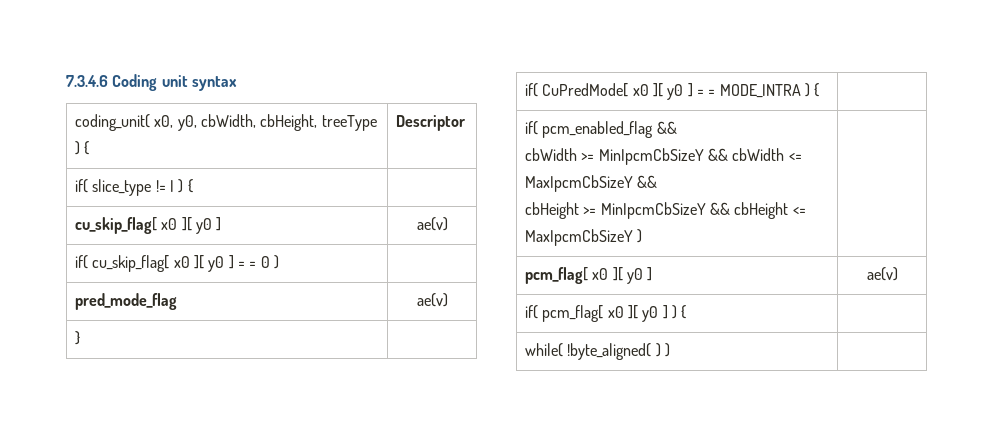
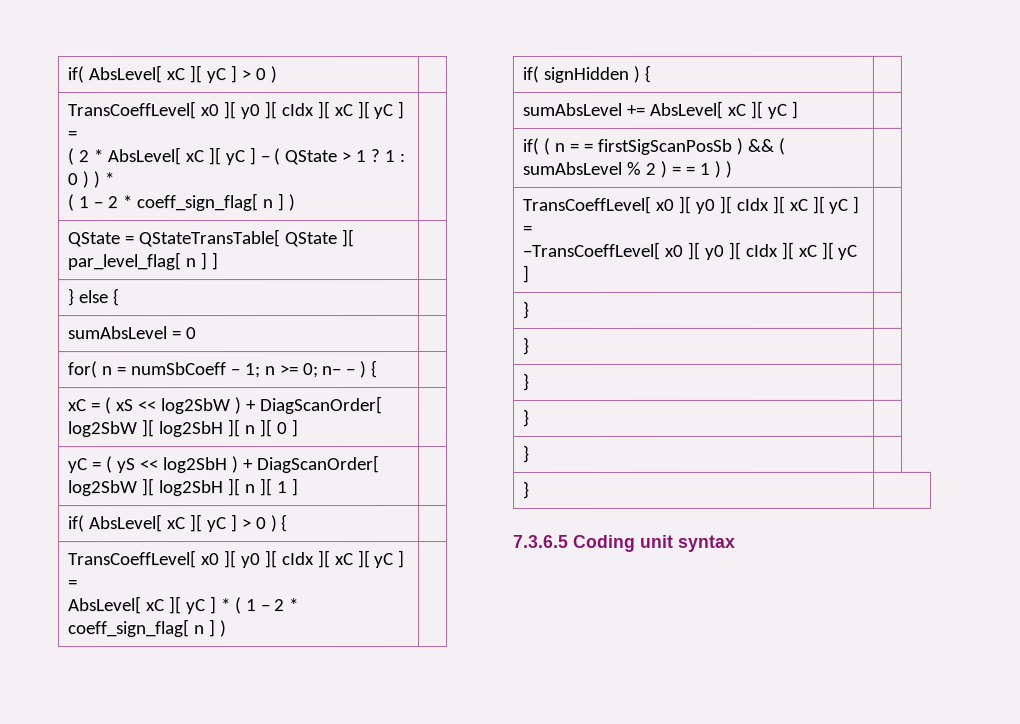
[66,74,237,91] [75,114,377,131] [75,141,90,155] [396,115,466,131] [75,179,193,196] [75,217,222,234] [416,217,448,231] [75,255,279,272] [75,293,178,310] [416,293,448,307] [75,331,81,345] [525,83,820,100] [525,121,677,138] [525,148,802,165] [525,175,658,192] [525,202,806,219] [525,229,643,246] [525,267,653,284] [866,267,898,281] [525,305,687,322] [525,343,671,360] 7.3.4.6 Coding unit syntax // coding_unit( x0, y0, cbWidth, cbHeight, treeType ) { | Descriptor // if( slice_type != I ) { | // cu_skip_flag[ x0 ][ y0 ] | ae(v) // if( cu_skip_flag[ x0 ][ y0 ] = = 0 ) | // pred_mode_flag | ae(v) // } | // if( CuPredMode[ x0 ][ y0 ] = = MODE_INTRA ) { | // if( pcm_enabled_flag && // cbWidth >= MinIpcmCbSizeY && cbWidth <= MaxIpcmCbSizeY && // cbHeight >= MinIpcmCbSizeY && cbHeight <= MaxIpcmCbSizeY ) | // pcm_flag[ x0 ][ y0 ] | ae(v) // if( pcm_flag[ x0 ][ y0 ] ) { | // while( !byte_aligned( ) ) | -> [66,65,277,84] [66,101,405,120] [66,130,77,140] [66,147,406,166] [66,171,114,189] [66,193,295,212] [66,229,354,248] [66,252,218,271] [66,288,119,307] [66,326,196,340] [66,360,379,379] [67,396,383,415] [67,419,299,438] [67,455,380,474] [67,478,299,497] [67,514,289,533] [67,550,406,569] [67,579,78,589] [67,596,300,615] [67,619,227,638] [521,64,651,83] [521,100,798,119] [521,137,785,155] [521,160,732,178] [521,195,860,214] [521,224,532,234] [521,241,858,260] [521,264,529,283] [521,300,529,319] [521,336,529,355] [522,372,530,391] [522,408,530,427] [522,444,530,463] [522,480,530,499] [513,534,736,552] if( AbsLevel[ xC ][ yC ] > 0 ) | // TransCoeffLevel[ x0 ][ y0 ][ cIdx ][ xC ][ yC ] = // ( 2 * AbsLevel[ xC ][ yC ] − ( QState > 1 ? 1 : 0 ) ) * // ( 1 − 2 * coeff_sign_flag[ n ] ) | // QState = QStateTransTable[ QState ][ par_level_flag[ n ] ] | // } else { | // sumAbsLevel = 0 | // for( n = numSbCoeff − 1; n >= 0; n− − ) { | // xC = ( xS << log2SbW ) + DiagScanOrder[ log2SbW ][ log2SbH ][ n ][ 0 ] | // yC = ( yS << log2SbH ) + DiagScanOrder[ log2SbW ][ log2SbH ][ n ][ 1 ] | // if( AbsLevel[ xC ][ yC ] > 0 ) { | // TransCoeffLevel[ x0 ][ y0 ][ cIdx ][ xC ][ yC ] = // AbsLevel[ xC ][ yC ] * ( 1 − 2 * coeff_sign_flag[ n ] ) | // if( signHidden ) { | // sumAbsLevel += AbsLevel[ xC ][ yC ] | // if( ( n = = firstSigScanPosSb ) && ( sumAbsLevel % 2 ) = = 1 ) ) | // TransCoeffLevel[ x0 ][ y0 ][ cIdx ][ xC ][ yC ] = // −TransCoeffLevel[ x0 ][ y0 ][ cIdx ][ xC ][ yC ] | // } | // } | // } | // } | // } | // } | // 7.3.6.5 Coding unit syntax

